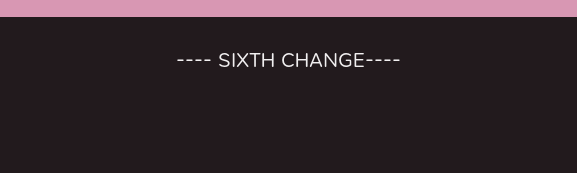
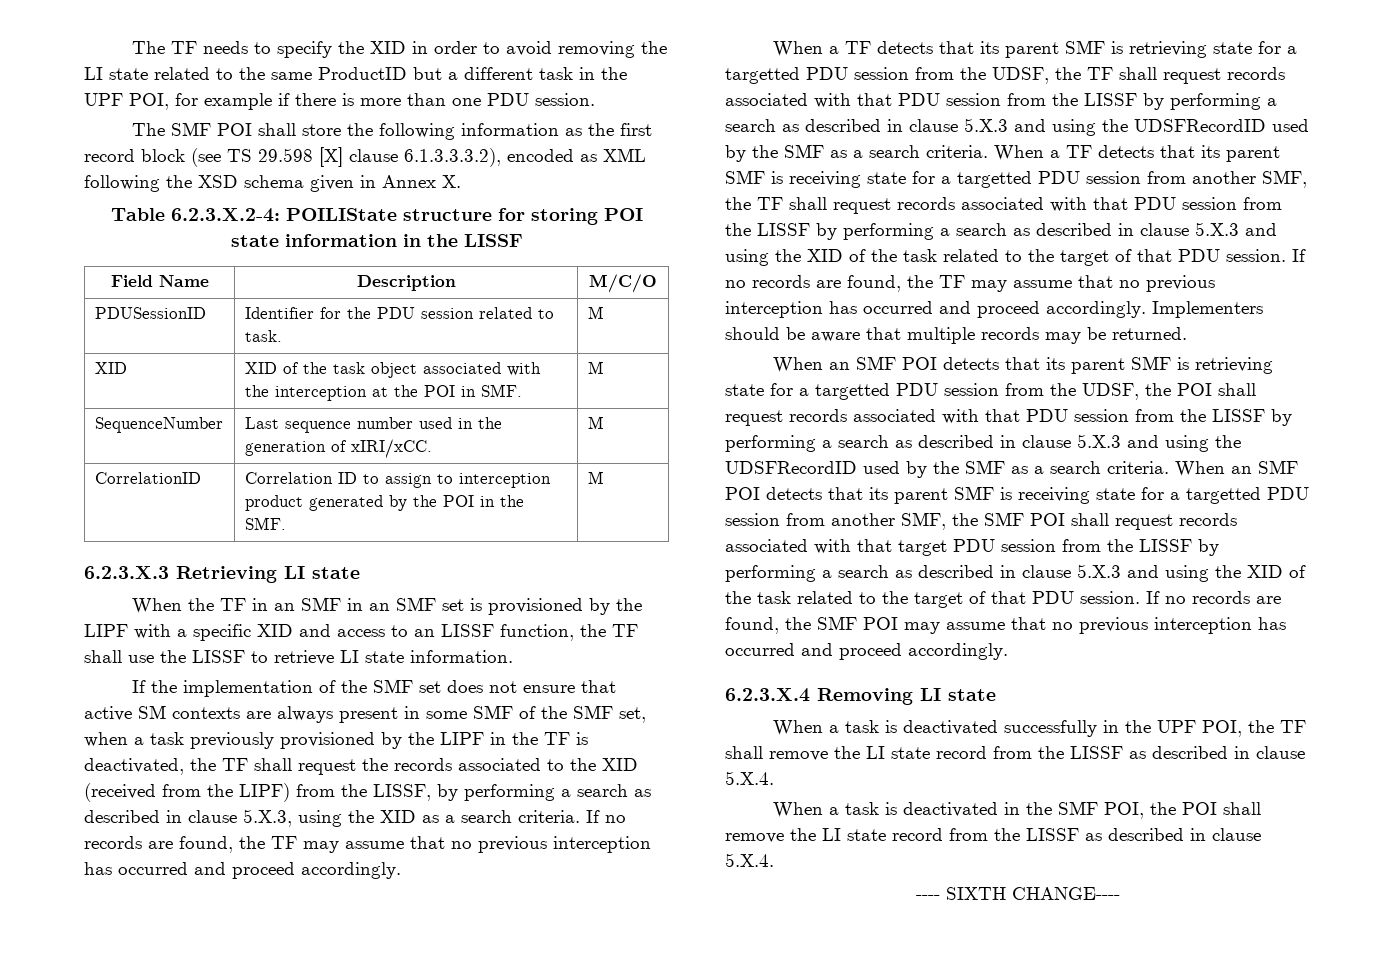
(176, 63) none -> [132,41,668,58] [84,67,627,80] [84,93,595,110] [132,122,653,140] [84,147,646,167] [84,175,461,192] [110,208,643,225] [230,234,523,247] [110,275,209,287] [356,275,456,291] [589,274,657,293] [94,307,206,319] [244,307,554,319] [244,330,282,342] [587,306,604,319] [94,362,127,374] [244,362,541,378] [244,384,522,401] [587,361,604,374] [94,417,223,433] [244,417,502,433] [244,439,432,458] [587,416,604,429] [94,472,201,484] [244,472,551,488] [244,495,524,511] [244,517,286,530] [587,471,604,484] [84,566,360,583] [132,597,643,615] [84,624,638,641] [84,650,513,665] [132,679,617,697] [84,705,646,723] [84,732,588,749] [84,758,638,775] [84,783,651,802] [84,809,626,827] [84,836,651,853] [84,862,401,879] [773,40,1298,58] [725,67,1285,84] [725,93,1277,110] [725,118,1309,136] [725,144,1280,162] [725,170,1307,188] [725,197,1282,214] [725,222,1277,240] [725,249,1306,266] [725,275,1215,292] [725,301,1263,318] [725,327,1187,344] [773,356,1274,374] [725,383,1256,400] [725,409,1292,426] [725,434,1241,452] [725,460,1298,478] [725,486,1309,504] [725,512,1237,530] [725,539,1219,556] [725,564,1306,582] [725,591,1281,608] [725,616,1286,634] [725,643,1008,660] [725,688,996,705] [773,720,1307,737] [725,746,1305,761] [725,771,774,785] [773,801,1262,819] [725,828,1261,843] [725,853,774,867] The TF needs to specify the XID in order to avoid removing the LI state related to the same ProductID but a different task in the UPF POI, for example if there is more than one PDU session. // The SMF POI shall store the following information as the first record block (see TS 29.598 [X] clause 6.1.3.3.3.2), encoded as XML following the XSD schema given in Annex X. // Table 6.2.3.X.2-4: POILIState structure for storing POI state information in the LISSF // Field Name | Description | M/C/O // PDUSessionID | Identifier for the PDU session related to task. | M // XID | XID of the task object associated with the interception at the POI in SMF. | M // SequenceNumber | Last sequence number used in the generation of xIRI/xCC. | M // CorrelationID | Correlation ID to assign to interception product generated by the POI in the SMF. | M // 6.2.3.X.3 Retrieving LI state // When the TF in an SMF in an SMF set is provisioned by the LIPF with a specific XID and access to an LISSF function, the TF shall use the LISSF to retrieve LI state information. // If the implementation of the SMF set does not ensure that active SM contexts are always present in some SMF of the SMF set, when a task previously provisioned by the LIPF in the TF is deactivated, the TF shall request the records associated to the XID (received from the LIPF) from the LISSF, by performing a search as described in clause 5.X.3, using the XID as a search criteria. If no records are found, the TF may assume that no previous interception has occurred and proceed accordingly. // When a TF detects that its parent SMF is retrieving state for a targetted PDU session from the UDSF, the TF shall request records associated with that PDU session from the LISSF by performing a search as described in clause 5.X.3 and using the UDSFRecordID used by the SMF as a search criteria. When a TF detects that its parent SMF is receiving state for a targetted PDU session from another SMF, the TF shall request records associated with that PDU session from the LISSF by performing a search as described in clause 5.X.3 and using the XID of the task related to the target of that PDU session. If no records are found, the TF may assume that no previous interception has occurred and proceed accordingly. Implementers should be aware that multiple records may be returned. // When an SMF POI detects that its parent SMF is retrieving state for a targetted PDU session from the UDSF, the POI shall request records associated with that PDU session from the LISSF by performing a search as described in clause 5.X.3 and using the UDSFRecordID used by the SMF as a search criteria. When an SMF POI detects that its parent SMF is receiving state for a targetted PDU session from another SMF, the SMF POI shall request records associated with that target PDU session from the LISSF by performing a search as described in clause 5.X.3 and using the XID of the task related to the target of that PDU session. If no records are found, the SMF POI may assume that no previous interception has occurred and proceed accordingly. // 6.2.3.X.4 Removing LI state // When a task is deactivated successfully in the UPF POI, the TF shall remove the LI state record from the LISSF as described in clause 5.X.4. // When a task is deactivated in the SMF POI, the POI shall remove the LI state record from the LISSF as described in clause 5.X.4. //

